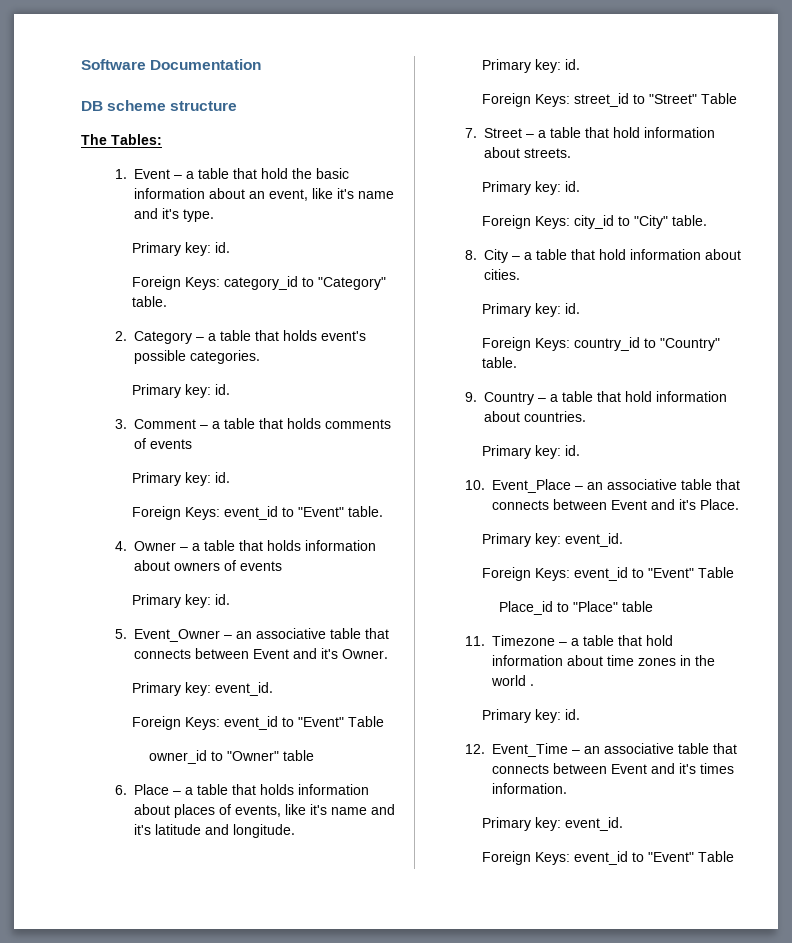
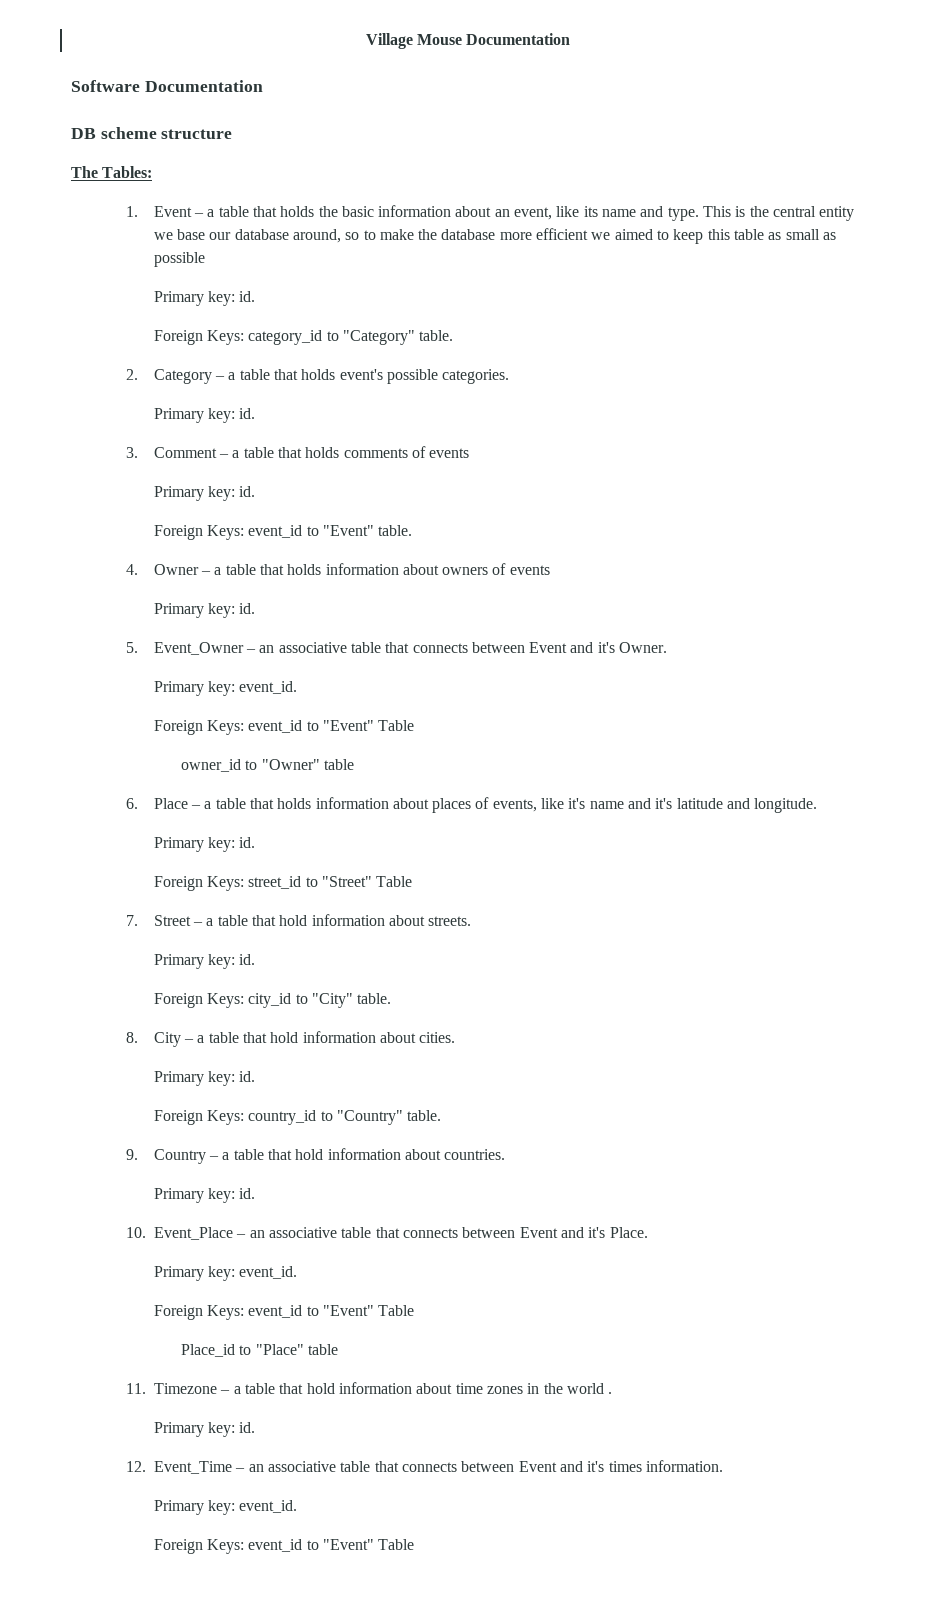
(81, 64) none -> [365,33,571,49] Village Mouse Documentation //
[260,168,288,179] hold -> [280,206,315,217] holds
[336,188,394,199] [133,208,179,219] it's name and it's -> [583,206,664,217] its name and
(214, 215) none -> [703,206,855,221] [153,228,836,244] [153,252,205,267] This is the central entity we base our database around, so to make the database more efficient we aimed to keep this table as small as possible

